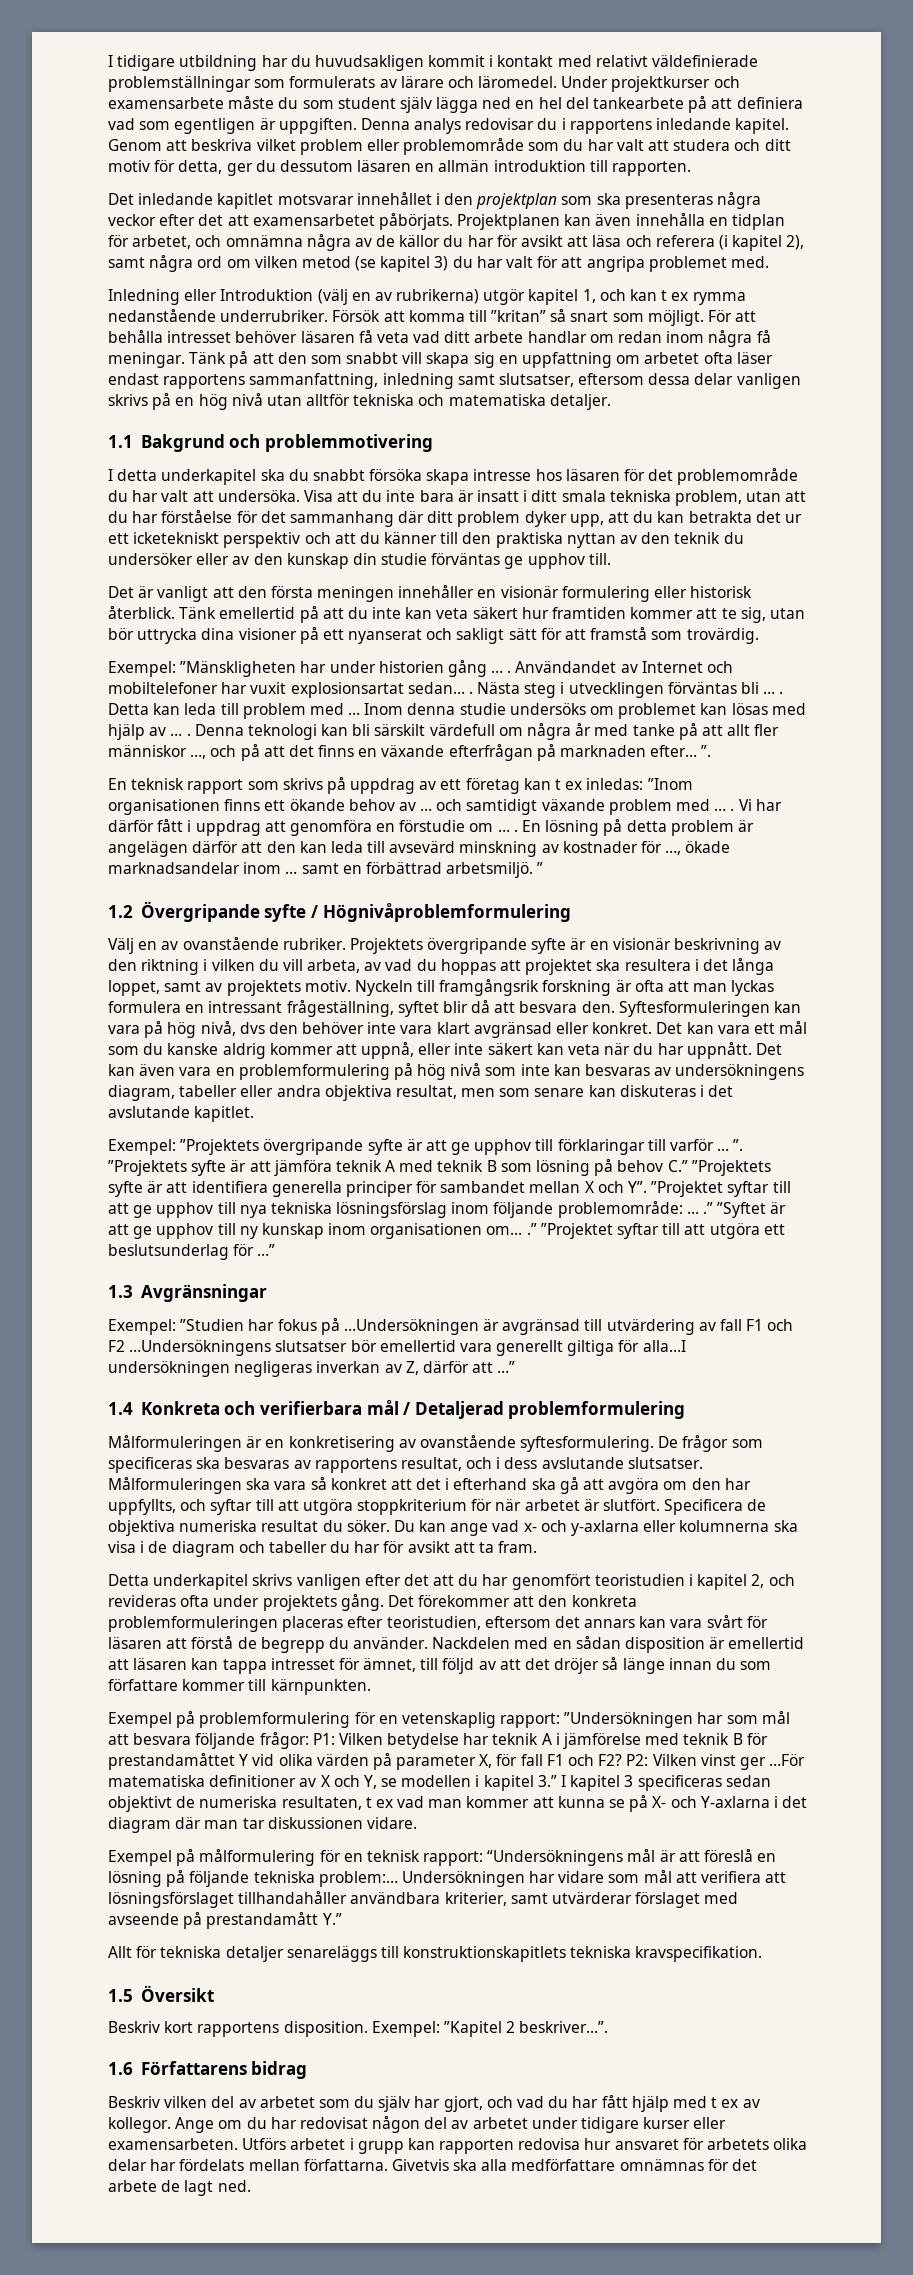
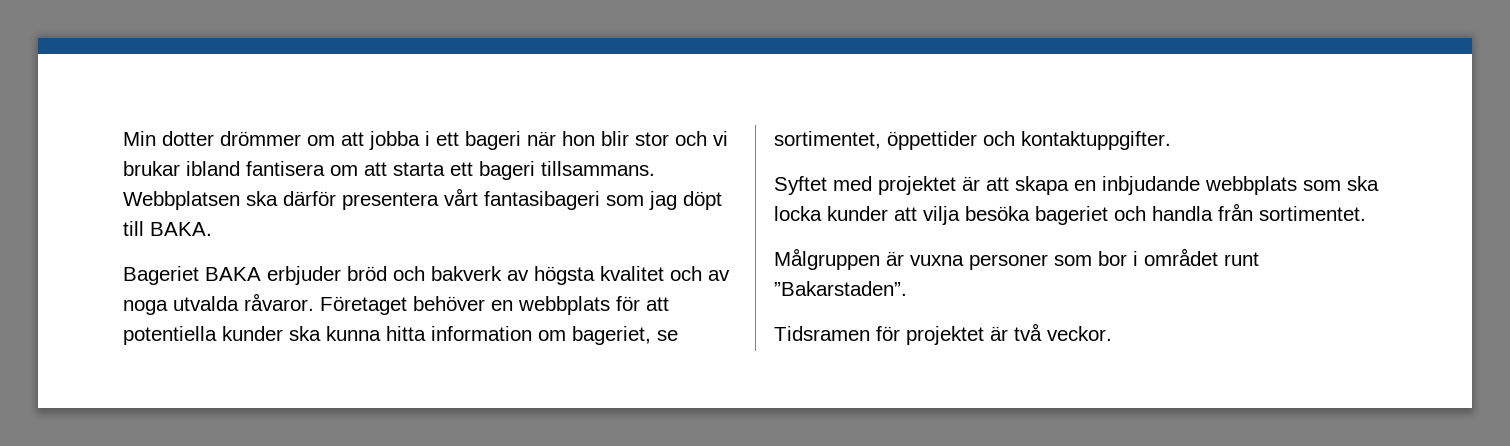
[108,55,759,71] [108,76,740,92] [108,96,803,113] [108,118,790,134] [108,138,791,155] [108,160,692,176] [108,192,762,209] [108,213,786,230] [108,234,805,251] [108,255,769,272] [108,289,746,305] [108,309,757,326] [108,330,771,347] [108,351,773,368] [108,373,801,389] [108,393,611,410] [108,434,433,452] [108,468,799,485] [108,490,807,506] [108,510,802,527] [108,532,744,548] [108,553,611,569] [108,585,753,602] [108,606,805,623] [108,627,759,644] [108,660,734,677] [108,682,784,698] [108,703,806,719] [108,723,780,740] [108,744,712,761] [108,777,693,794] [108,799,782,815] [108,819,754,836] [108,841,731,857] [108,862,544,878] [108,901,571,922] [108,937,782,954] [108,958,775,975] [108,979,775,996] [108,1000,802,1017] [108,1021,808,1038] [108,1042,782,1059] [108,1063,805,1080] [108,1085,734,1101] [108,1106,255,1122] [108,1139,744,1155] [108,1159,771,1176] [108,1181,791,1197] [108,1201,787,1218] [108,1223,785,1239] [108,1244,276,1260] [108,1284,267,1302] [108,1318,794,1335] [108,1340,686,1356] [108,1361,516,1377] [108,1400,686,1419] [108,1435,763,1452] [108,1457,703,1473] [108,1477,751,1494] [108,1499,767,1515] [108,1520,798,1536] [108,1541,538,1557] [108,1574,795,1590] [108,1594,637,1611] [108,1615,768,1632] [108,1636,805,1653] [108,1657,772,1674] [108,1679,371,1695] [108,1711,790,1728] [108,1732,768,1749] [108,1753,806,1770] [108,1775,771,1791] [108,1795,808,1812] [108,1817,417,1833] [108,1849,777,1866] [108,1870,787,1887] [108,1891,739,1908] [108,1912,342,1929] [108,1946,763,1962] [108,1985,214,2002] [108,2021,609,2037] [108,2061,308,2079] [108,2095,760,2112] [108,2116,727,2133] [108,2138,808,2154] [108,2159,758,2171] [108,2180,251,2196] I tidigare utbildning har du huvudsakligen kommit i kontakt med relativt väldefinierade problemställningar som formulerats av lärare och läromedel. Under projektkurser och examensarbete måste du som student själv lägga ned en hel del tankearbete på att definiera vad som egentligen är uppgiften. Denna analys redovisar du i rapportens inledande kapitel. Genom att beskriva vilket problem eller problemområde som du har valt att studera och ditt motiv för detta, ger du dessutom läsaren en allmän introduktion till rapporten. // Det inledande kapitlet motsvarar innehållet i den projektplan som ska presenteras några veckor efter det att examensarbetet påbörjats. Projektplanen kan även innehålla en tidplan för arbetet, och omnämna några av de källor du har för avsikt att läsa och referera (i kapitel 2), samt några ord om vilken metod (se kapitel 3) du har valt för att angripa problemet med. // Inledning eller Introduktion (välj en av rubrikerna) utgör kapitel 1, och kan t ex rymma nedanstående underrubriker. Försök att komma till ”kritan” så snart som möjligt. För att behålla intresset behöver läsaren få veta vad ditt arbete handlar om redan inom några få meningar. Tänk på att den som snabbt vill skapa sig en uppfattning om arbetet ofta läser endast rapportens sammanfattning, inledning samt slutsatser, eftersom dessa delar vanligen skrivs på en hög nivå utan alltför tekniska och matematiska detaljer. // 1.1 Bakgrund och problemmotivering // I detta underkapitel ska du snabbt försöka skapa intresse hos läsaren för det problemområde du har valt att undersöka. Visa att du inte bara är insatt i ditt smala tekniska problem, utan att du har förståelse för det sammanhang där ditt problem dyker upp, att du kan betrakta det ur ett icketekniskt perspektiv och att du känner till den praktiska nyttan av den teknik du undersöker eller av den kunskap din studie förväntas ge upphov till. // Det är vanligt att den första meningen innehåller en visionär formulering eller historisk återblick. Tänk emellertid på att du inte kan veta säkert hur framtiden kommer att te sig, utan bör uttrycka dina visioner på ett nyanserat och sakligt sätt för att framstå som trovärdig. // Exempel: ”Mänskligheten har under historien gång … . Användandet av Internet och mobiltelefoner har vuxit explosionsartat sedan… . Nästa steg i utvecklingen förväntas bli … . Detta kan leda till problem med … Inom denna studie undersöks om problemet kan lösas med hjälp av … . Denna teknologi kan bli särskilt värdefull om några år med tanke på att allt fler människor …, och på att det finns en växande efterfrågan på marknaden efter… ”. // En teknisk rapport som skrivs på uppdrag av ett företag kan t ex inledas: ”Inom organisationen finns ett ökande behov av … och samtidigt växande problem med … . Vi har därför fått i uppdrag att genomföra en förstudie om … . En lösning på detta problem är angelägen därför att den kan leda till avsevärd minskning av kostnader för …, ökade marknadsandelar inom … samt en förbättrad arbetsmiljö. ” // 1.2 Övergripande syfte / Högnivåproblemformulering // Välj en av ovanstående rubriker. Projektets övergripande syfte är en visionär beskrivning av den riktning i vilken du vill arbeta, av vad du hoppas att projektet ska resultera i det långa loppet, samt av projektets motiv. Nyckeln till framgångsrik forskning är ofta att man lyckas formulera en intressant frågeställning, syftet blir då att besvara den. Syftesformuleringen kan vara på hög nivå, dvs den behöver inte vara klart avgränsad eller konkret. Det kan vara ett mål som du kanske aldrig kommer att uppnå, eller inte säkert kan veta när du har uppnått. Det kan även vara en problemformulering på hög nivå som inte kan besvaras av undersökningens diagram, tabeller eller andra objektiva resultat, men som senare kan diskuteras i det avslutande kapitlet. // Exempel: ”Projektets övergripande syfte är att ge upphov till förklaringar till varför … ”. ”Projektets syfte är att jämföra teknik A med teknik B som lösning på behov C.” ”Projektets syfte är att identifiera generella principer för sambandet mellan X och Y”. ”Projektet syftar till att ge upphov till nya tekniska lösningsförslag inom följande problemområde: … .” ”Syftet är att ge upphov till ny kunskap inom organisationen om... .” ”Projektet syftar till att utgöra ett beslutsunderlag för …” // 1.3 Avgränsningar // Exempel: ”Studien har fokus på …Undersökningen är avgränsad till utvärdering av fall F1 och F2 …Undersökningens slutsatser bör emellertid vara generellt giltiga för alla…I undersökningen negligeras inverkan av Z, därför att …” // 1.4 Konkreta och verifierbara mål / Detaljerad problemformulering // Målformuleringen är en konkretisering av ovanstående syftesformulering. De frågor som specificeras ska besvaras av rapportens resultat, och i dess avslutande slutsatser. Målformuleringen ska vara så konkret att det i efterhand ska gå att avgöra om den har uppfyllts, och syftar till att utgöra stoppkriterium för när arbetet är slutfört. Specificera de objektiva numeriska resultat du söker. Du kan ange vad x- och y-axlarna eller kolumnerna ska visa i de diagram och tabeller du har för avsikt att ta fram. // Detta underkapitel skrivs vanligen efter det att du har genomfört teoristudien i kapitel 2, och revideras ofta under projektets gång. Det förekommer att den konkreta problemformuleringen placeras efter teoristudien, eftersom det annars kan vara svårt för läsaren att förstå de begrepp du använder. Nackdelen med en sådan disposition är emellertid att läsaren kan tappa intresset för ämnet, till följd av att det dröjer så länge innan du som författare kommer till kärnpunkten. // Exempel på problemformulering för en vetenskaplig rapport: ”Undersökningen har som mål att besvara följande frågor: P1: Vilken betydelse har teknik A i jämförelse med teknik B för prestandamåttet Y vid olika värden på parameter X, för fall F1 och F2? P2: Vilken vinst ger …För matematiska definitioner av X och Y, se modellen i kapitel 3.” I kapitel 3 specificeras sedan objektivt de numeriska resultaten, t ex vad man kommer att kunna se på X- och Y-axlarna i det diagram där man tar diskussionen vidare. // Exempel på målformulering för en teknisk rapport: “Undersökningens mål är att föreslå en lösning på följande tekniska problem:… Undersökningen har vidare som mål att verifiera att lösningsförslaget tillhandahåller användbara kriterier, samt utvärderar förslaget med avseende på prestandamått Y.” // Allt för tekniska detaljer senareläggs till konstruktionskapitlets tekniska kravspecifikation. // 1.5 Översikt // Beskriv kort rapportens disposition. Exempel: ”Kapitel 2 beskriver...”. // 1.6 Författarens bidrag // Beskriv vilken del av arbetet som du själv har gjort, och vad du har fått hjälp med t ex av kollegor. Ange om du har redovisat någon del av arbetet under tidigare kurser eller examensarbeten. Utförs arbetet i grupp kan rapporten redovisa hur ansvaret för arbetets olika delar har fördelats mellan författarna. Givetvis ska alla medförfattare omnämnas för det arbete de lagt ned. -> [123,131,728,150] [123,161,655,180] [123,188,722,210] [123,221,212,236] [123,266,730,285] [123,293,669,315] [123,326,678,345] [774,131,1171,150] [774,176,1379,195] [774,203,1366,225] [774,248,1259,270] [774,281,907,296] [774,323,1112,345] Min dotter drömmer om att jobba i ett bageri när hon blir stor och vi brukar ibland fantisera om att starta ett bageri tillsammans. Webbplatsen ska därför presentera vårt fantasibageri som jag döpt till BAKA. // Bageriet BAKA erbjuder bröd och bakverk av högsta kvalitet och av noga utvalda råvaror. Företaget behöver en webbplats för att potentiella kunder ska kunna hitta information om bageriet, se sortimentet, öppettider och kontaktuppgifter. // Syftet med projektet är att skapa en inbjudande webbplats som ska locka kunder att vilja besöka bageriet och handla från sortimentet. // Målgruppen är vuxna personer som bor i området runt ”Bakarstaden”. // Tidsramen för projektet är två veckor.

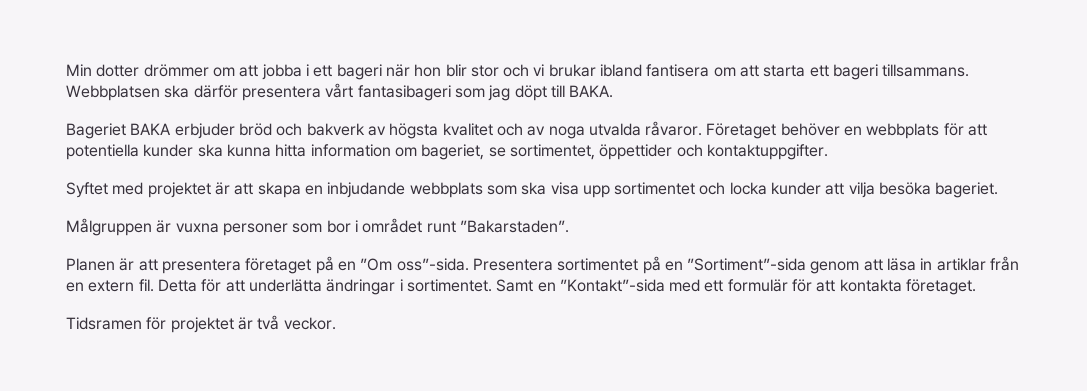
(1379, 183) none -> [550,182,726,198] visa upp sortimentet och
[1035,203,1366,225] bageriet och handla från sortimentet. -> [935,182,999,198] bageriet.
(907, 288) none -> [66,256,1020,274] [66,279,977,295] // Planen är att presentera företaget på en ”Om oss”-sida. Presentera sortimentet på en ”Sortiment”-sida genom att läsa in artiklar från en extern fil. Detta för att underlätta ändringar i sortimentet. Samt en ”Kontakt”-sida med ett formulär för att kontakta företaget.

